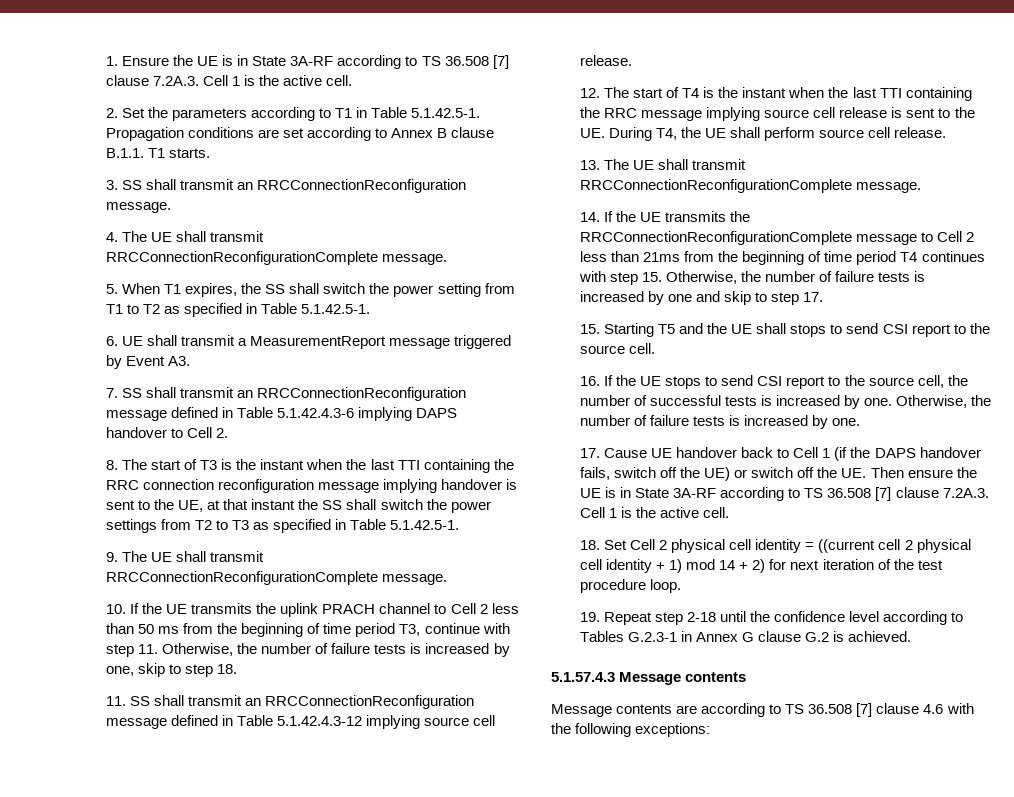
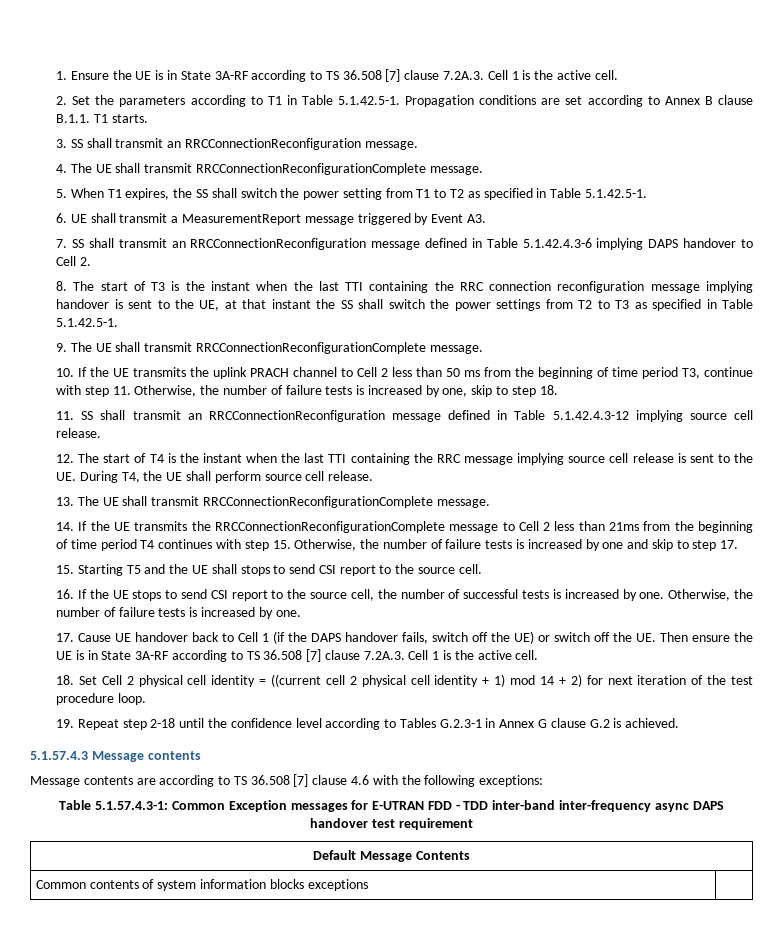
(711, 730) none -> [59,800,724,812] [310,818,473,830] [313,850,470,862] [35,879,368,891] // Table 5.1.57.4.3-1: Common Exception messages for E-UTRAN FDD - TDD inter-band inter-frequency async DAPS handover test requirement // Default Message Contents // Common contents of system information blocks exceptions |

